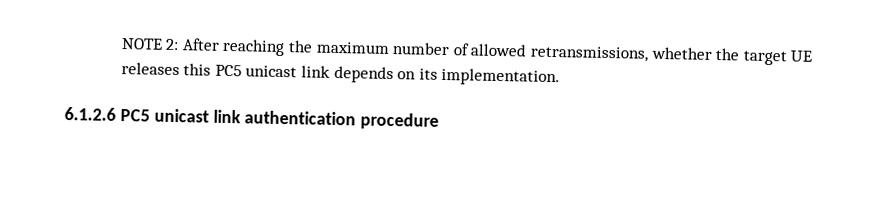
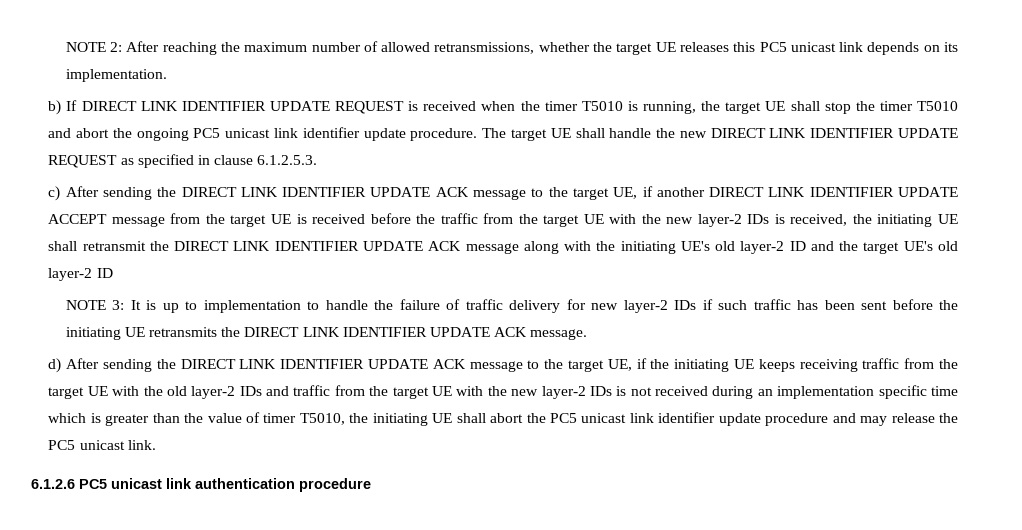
(561, 77) none -> [48,100,958,115] [48,127,958,141] [48,154,318,168] [48,186,959,201] [48,213,959,227] [48,241,958,254] [48,268,113,281] [65,299,959,313] [65,327,588,340] [48,358,959,373] [48,385,959,399] [48,412,959,426] [48,440,156,450] // b) If DIRECT LINK IDENTIFIER UPDATE REQUEST is received when the timer T5010 is running, the target UE shall stop the timer T5010 and abort the ongoing PC5 unicast link identifier update procedure. The target UE shall handle the new DIRECT LINK IDENTIFIER UPDATE REQUEST as specified in clause 6.1.2.5.3. // c) After sending the DIRECT LINK IDENTIFIER UPDATE ACK message to the target UE, if another DIRECT LINK IDENTIFIER UPDATE ACCEPT message from the target UE is received before the traffic from the target UE with the new layer-2 IDs is received, the initiating UE shall retransmit the DIRECT LINK IDENTIFIER UPDATE ACK message along with the initiating UE's old layer-2 ID and the target UE's old layer-2 ID // NOTE 3: It is up to implementation to handle the failure of traffic delivery for new layer-2 IDs if such traffic has been sent before the initiating UE retransmits the DIRECT LINK IDENTIFIER UPDATE ACK message. // d) After sending the DIRECT LINK IDENTIFIER UPDATE ACK message to the target UE, if the initiating UE keeps receiving traffic from the target UE with the old layer-2 IDs and traffic from the target UE with the new layer-2 IDs is not received during an implementation specific time which is greater than the value of timer T5010, the initiating UE shall abort the PC5 unicast link identifier update procedure and may release the PC5 unicast link.

